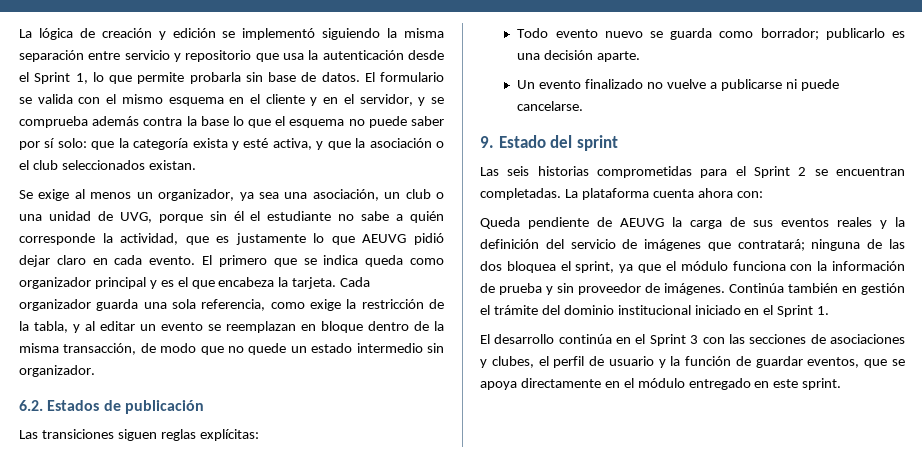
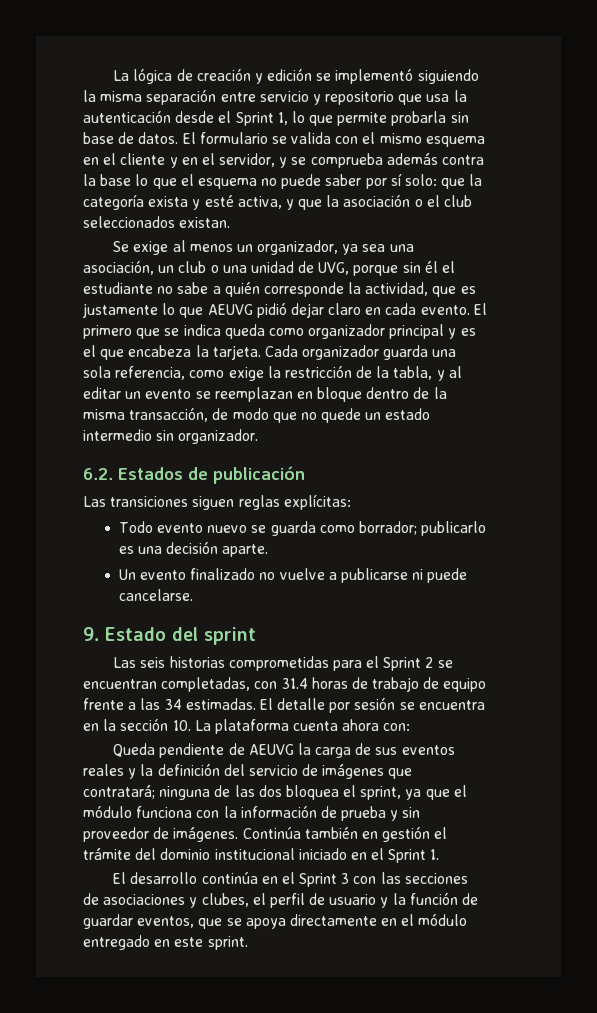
[480,188,561,200] completadas. -> [161,677,487,692] [83,697,485,713] [83,718,191,731] completadas, con 31.4 horas de trabajo de equipo frente a las 34 estimadas. El detalle por sesión se encuentra en la sección 10.

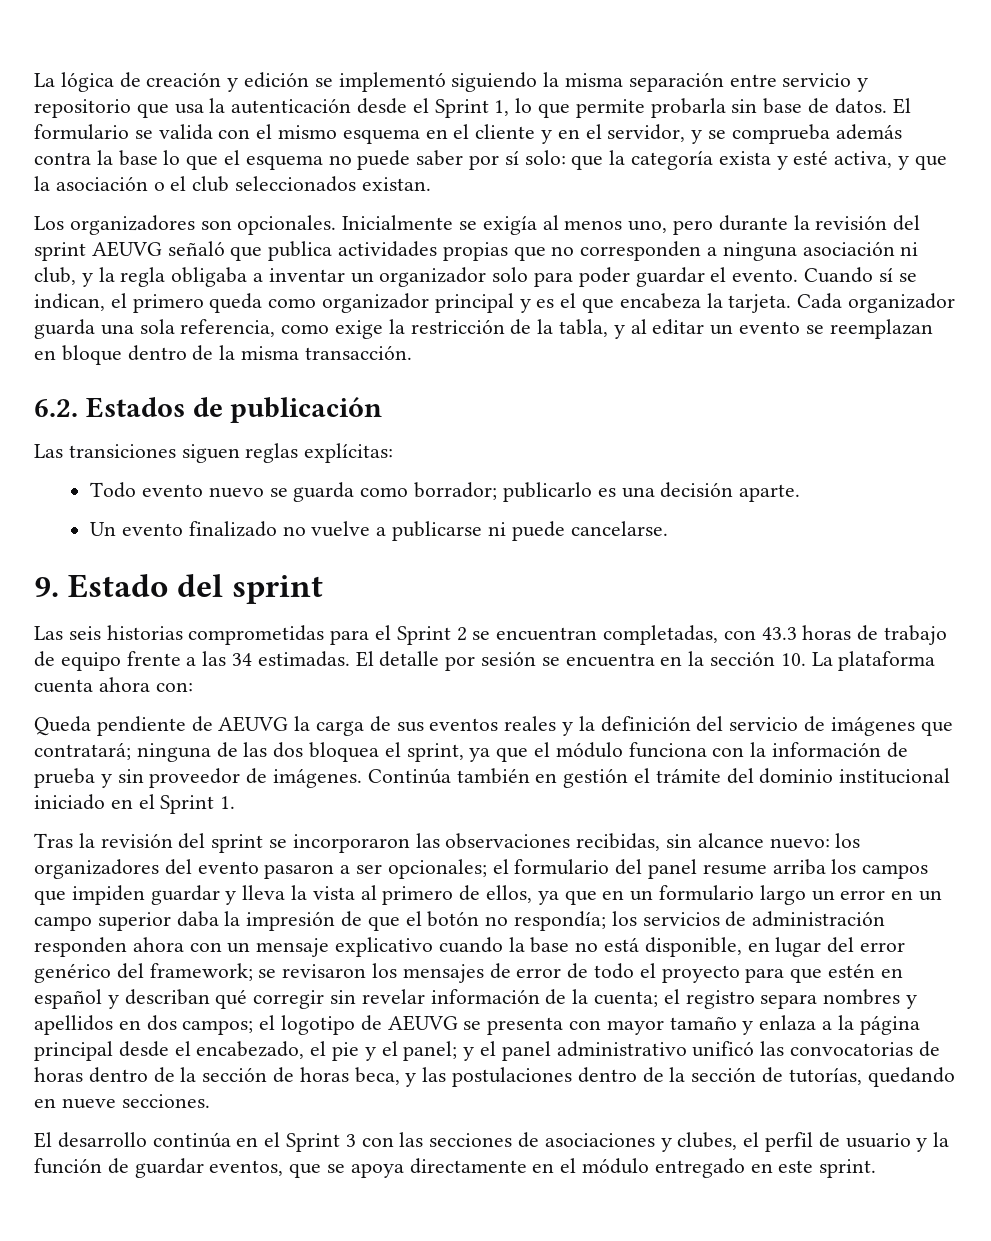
[113,240,414,255] [83,260,456,276] [83,282,476,297] [82,302,487,318] [83,324,221,339] Se exige al menos un organizador, ya sea una asociación, un club o una unidad de UVG, porque sin él el estudiante no sabe a quién corresponde la actividad, que es justamente lo que AEUVG pidió dejar claro en cada evento. El primero que se indica -> [34,215,921,235] [34,241,919,261] [34,267,917,287] [34,293,204,313] Los organizadores son opcionales. Inicialmente se exigía al menos uno, pero durante la revisión del sprint AEUVG señaló que publica actividades propias que no corresponden a ninguna asociación ni club, y la regla obligaba a inventar un organizador solo para poder guardar el evento. Cuando sí se indican, el primero
[129,407,431,423] [83,429,259,444] transacción, de modo que no quede un estado intermedio sin organizador. -> [304,345,412,360] transacción.
[281,678,308,689] 31.4 -> [761,627,797,640] 43.3
(440, 854) none -> [34,833,861,853] [34,859,929,879] [34,885,943,905] [34,911,886,931] [34,937,906,957] [34,963,903,983] [34,989,918,1009] [34,1015,920,1035] [34,1041,940,1061] [34,1067,955,1087] [34,1094,210,1109] // Tras la revisión del sprint se incorporaron las observaciones recibidas, sin alcance nuevo: los organizadores del evento pasaron a ser opcionales; el formulario del panel resume arriba los campos que impiden guardar y lleva la vista al primero de ellos, ya que en un formulario largo un error en un campo superior daba la impresión de que el botón no respondía; los servicios de administración responden ahora con un mensaje explicativo cuando la base no está disponible, en lugar del error genérico del framework; se revisaron los mensajes de error de todo el proyecto para que estén en español y describan qué corregir sin revelar información de la cuenta; el registro separa nombres y apellidos en dos campos; el logotipo de AEUVG se presenta con mayor tamaño y enlaza a la página principal desde el encabezado, el pie y el panel; y el panel administrativo unificó las convocatorias de horas dentro de la sección de horas beca, y las postulaciones dentro de la sección de tutorías, quedando en nueve secciones.

